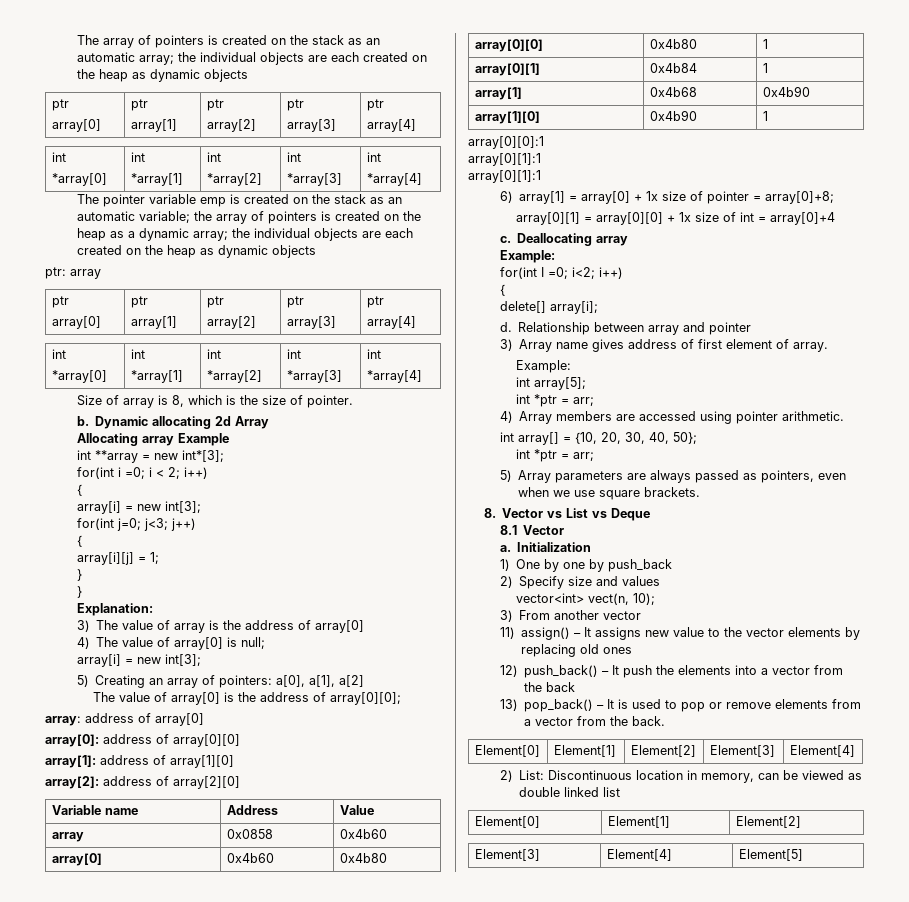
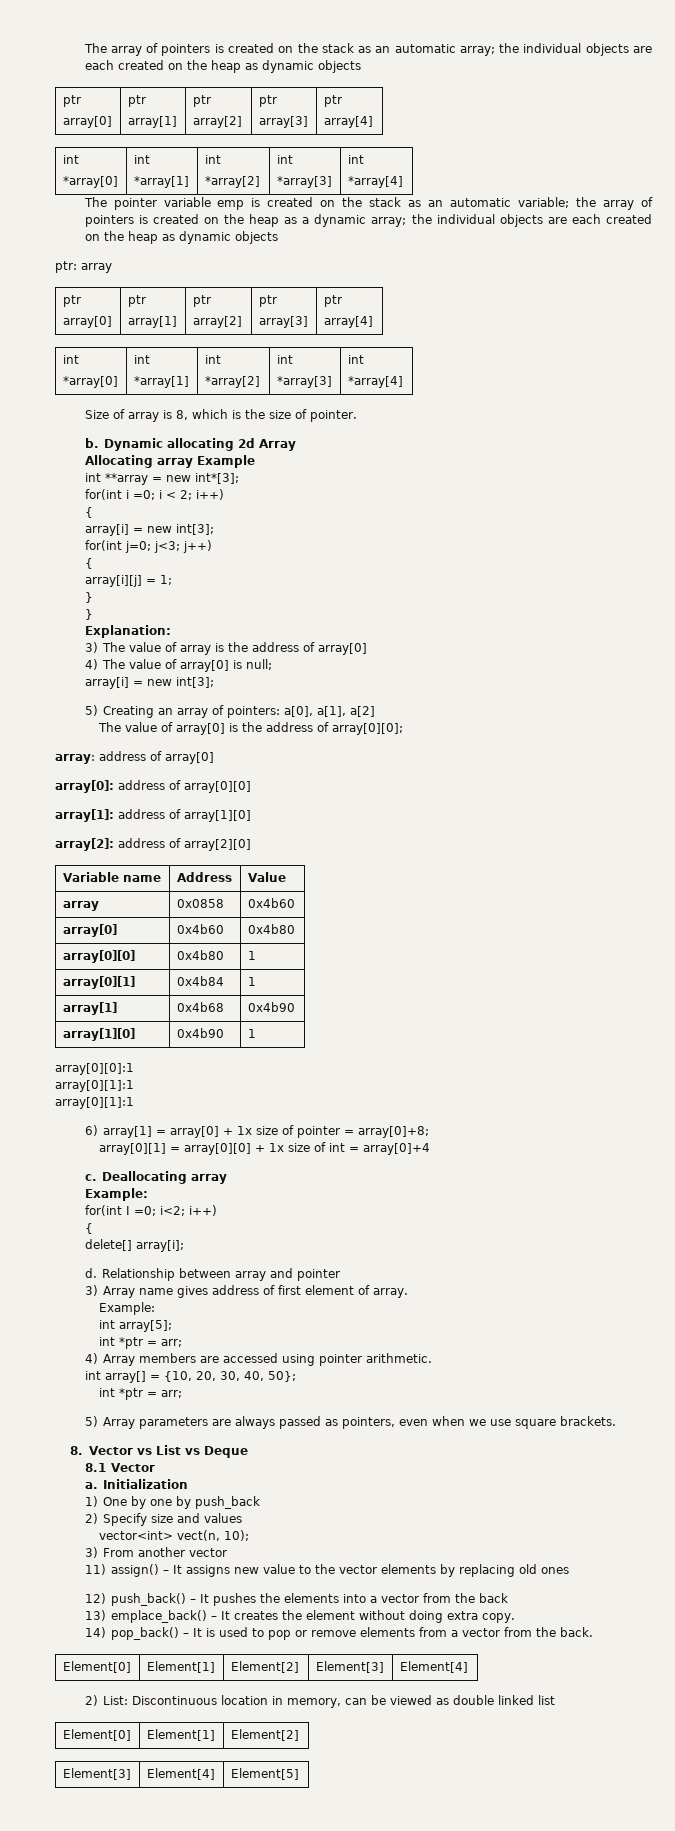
[623,665,653,678] push -> [213,1593,257,1606] pushes
(519, 705) none -> [111,1610,516,1623] [84,1627,106,1638] emplace_back() – It creates the element without doing extra copy. // 14)

